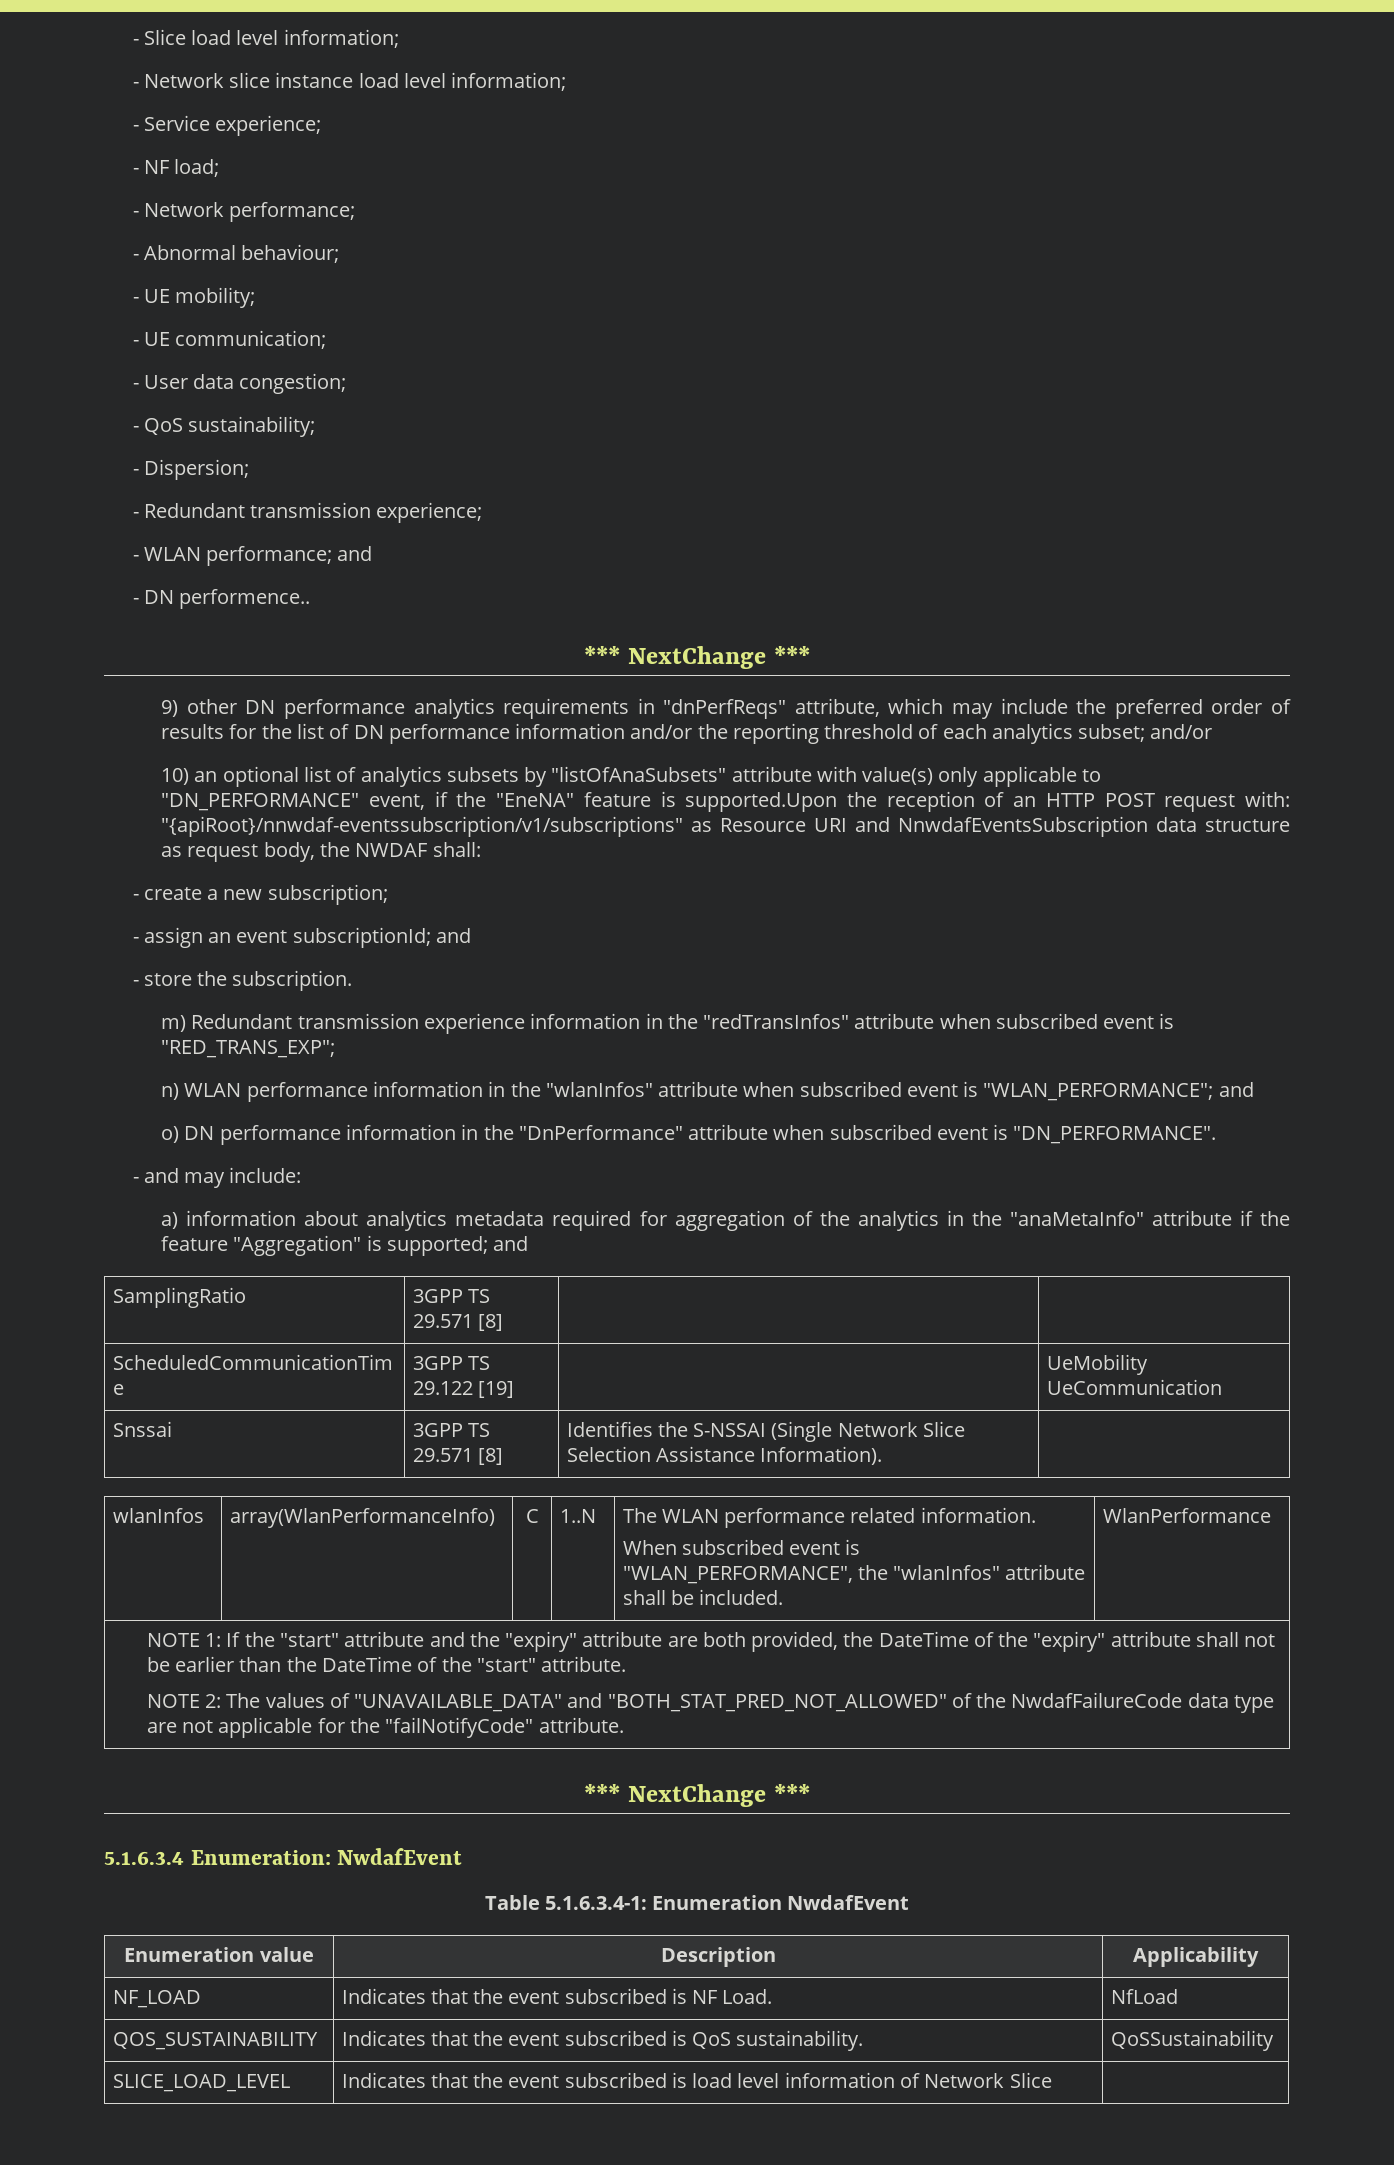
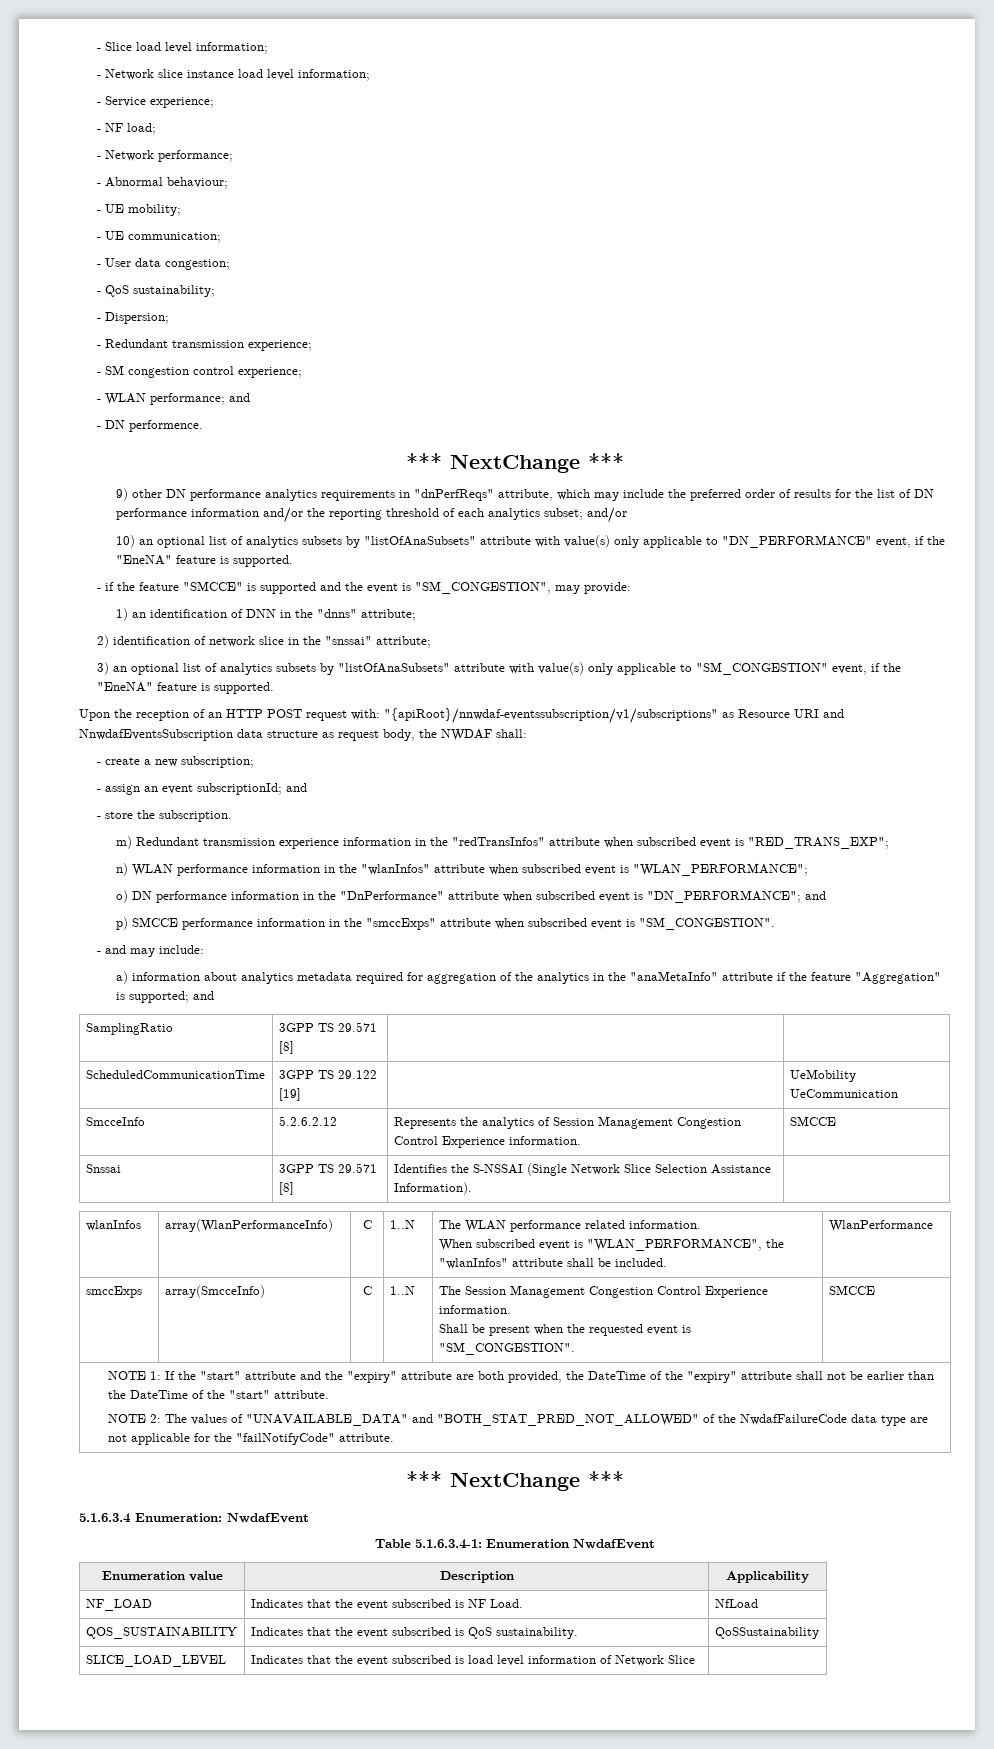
(483, 512) none -> [97,365,303,378] // - SM congestion control experience;
[179,589,311,609] performence.. -> [129,420,204,432] performence.
[685,792,838,812] supported.Upon -> [232,555,293,567] [97,581,632,594] [115,608,416,621] [97,635,432,648] [97,662,902,675] [97,682,275,694] [79,709,110,721] supported. // - if the feature "SMCCE" is supported and the event is "SM_CONGESTION", may provide: // 1) an identification of DNN in the "dnns" attribute; // 2) identification of network slice in the "snssai" attribute; // 3) an optional list of analytics subsets by "listOfAnaSubsets" attribute with value(s) only applicable to "SM_CONGESTION" event, if the "EneNA" feature is supported. // Upon
[1218,1082,1254,1097] and -> (808, 869) none
[1013,1126,1217,1144] "DN_PERFORMANCE". -> [646,890,826,903] [115,917,775,930] "DN_PERFORMANCE"; and // p) SMCCE performance information in the "smccExps" attribute when subscribed event is "SM_CONGESTION".
(1222, 1387) none -> [85,1117,145,1126] [278,1116,337,1126] [393,1116,741,1129] [393,1136,581,1148] [789,1116,836,1126] // SmcceInfo | 5.2.6.2.12 | Represents the analytics of Session Management Congestion Control Experience information. | SMCCE
(1271, 1515) none -> [85,1286,142,1298] [164,1285,265,1298] [362,1286,372,1295] [389,1286,415,1295] [438,1285,768,1298] [438,1305,511,1314] [438,1324,691,1336] [438,1342,575,1355] [828,1285,875,1295] // smccExps | array(SmcceInfo) | C | 1..N | The Session Management Congestion Control Experience information. // Shall be present when the requested event is "SM_CONGESTION". | SMCCE

